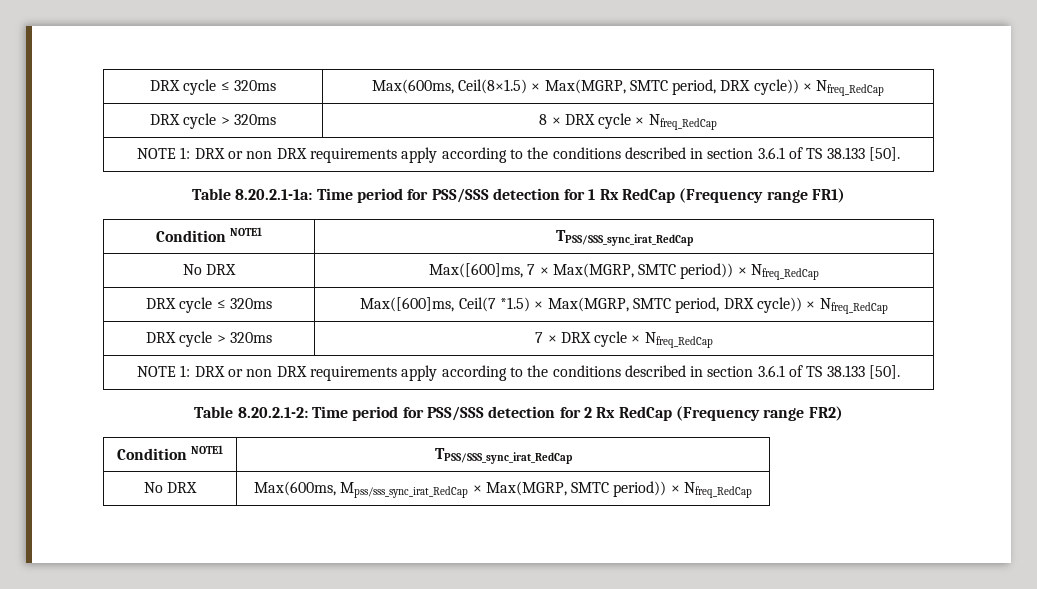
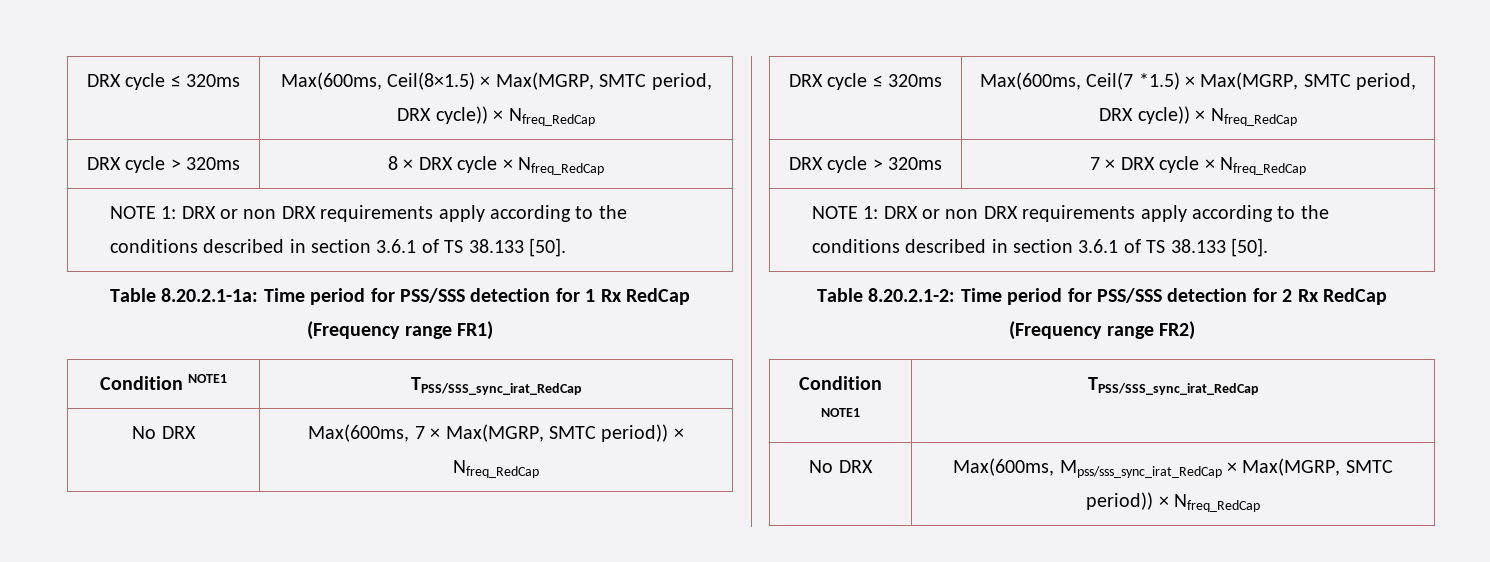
[428,263,523,278] Max([600]ms, -> [308,424,410,442] Max(600ms,
[360,297,455,312] Max([600]ms, -> [979,72,1081,90] Max(600ms,

